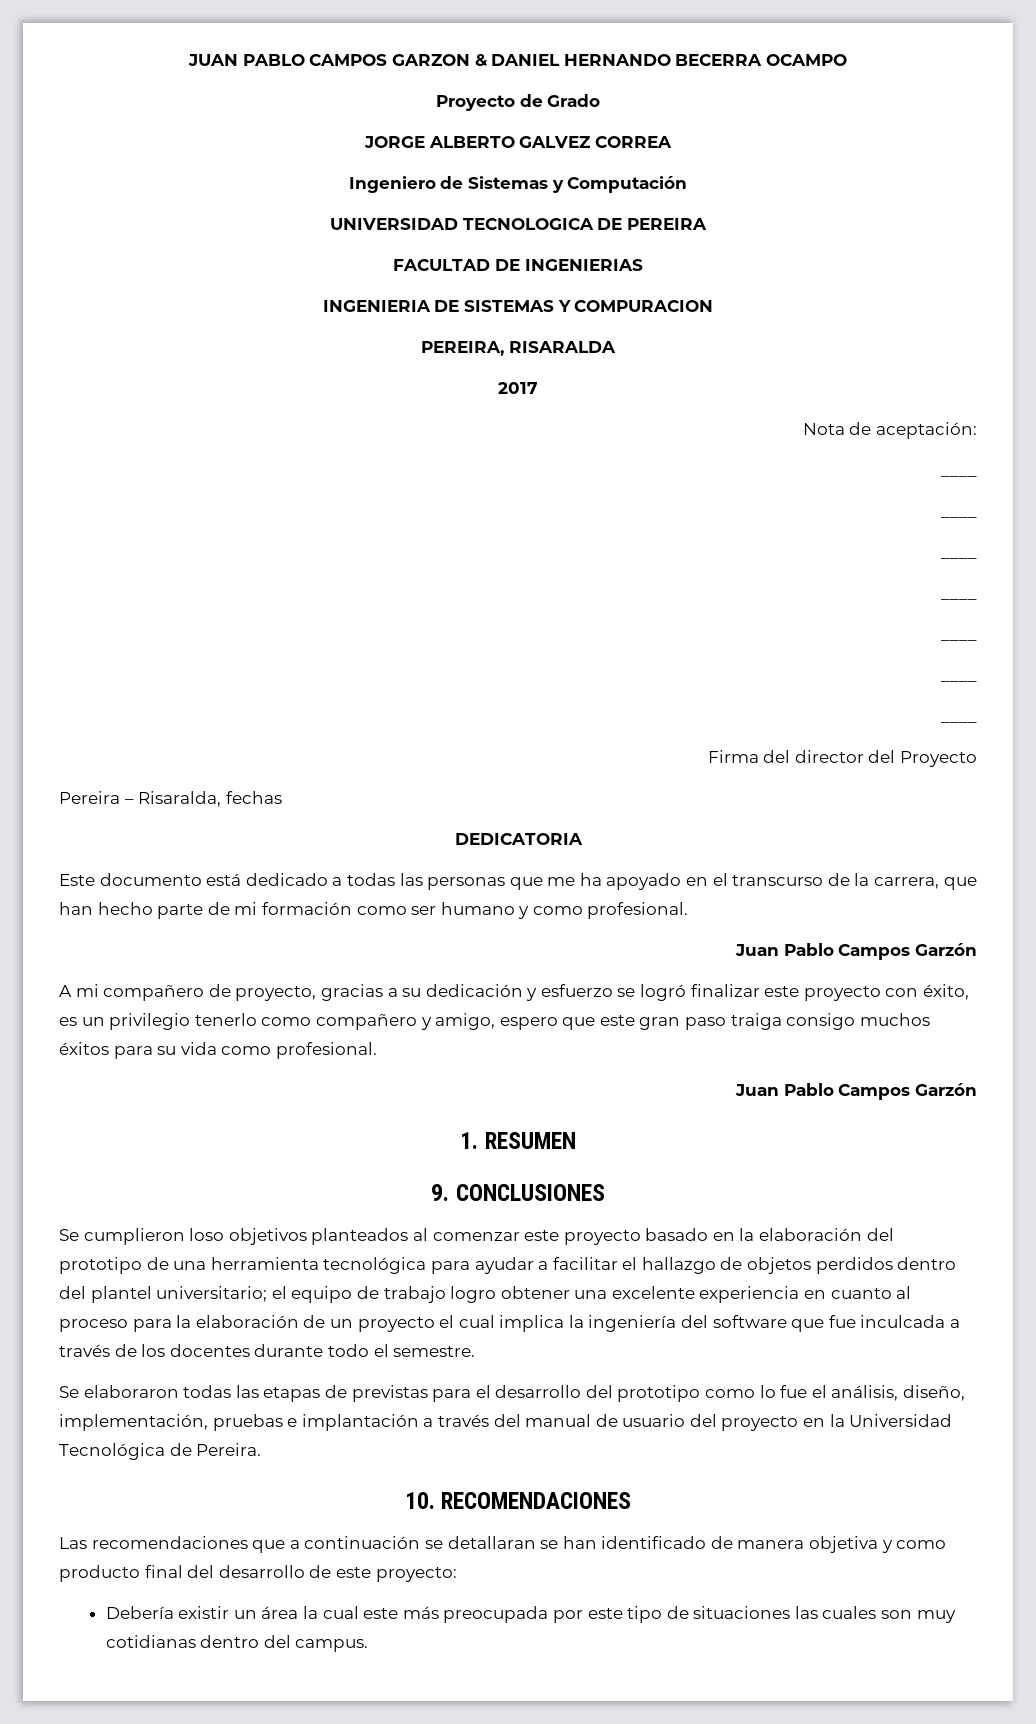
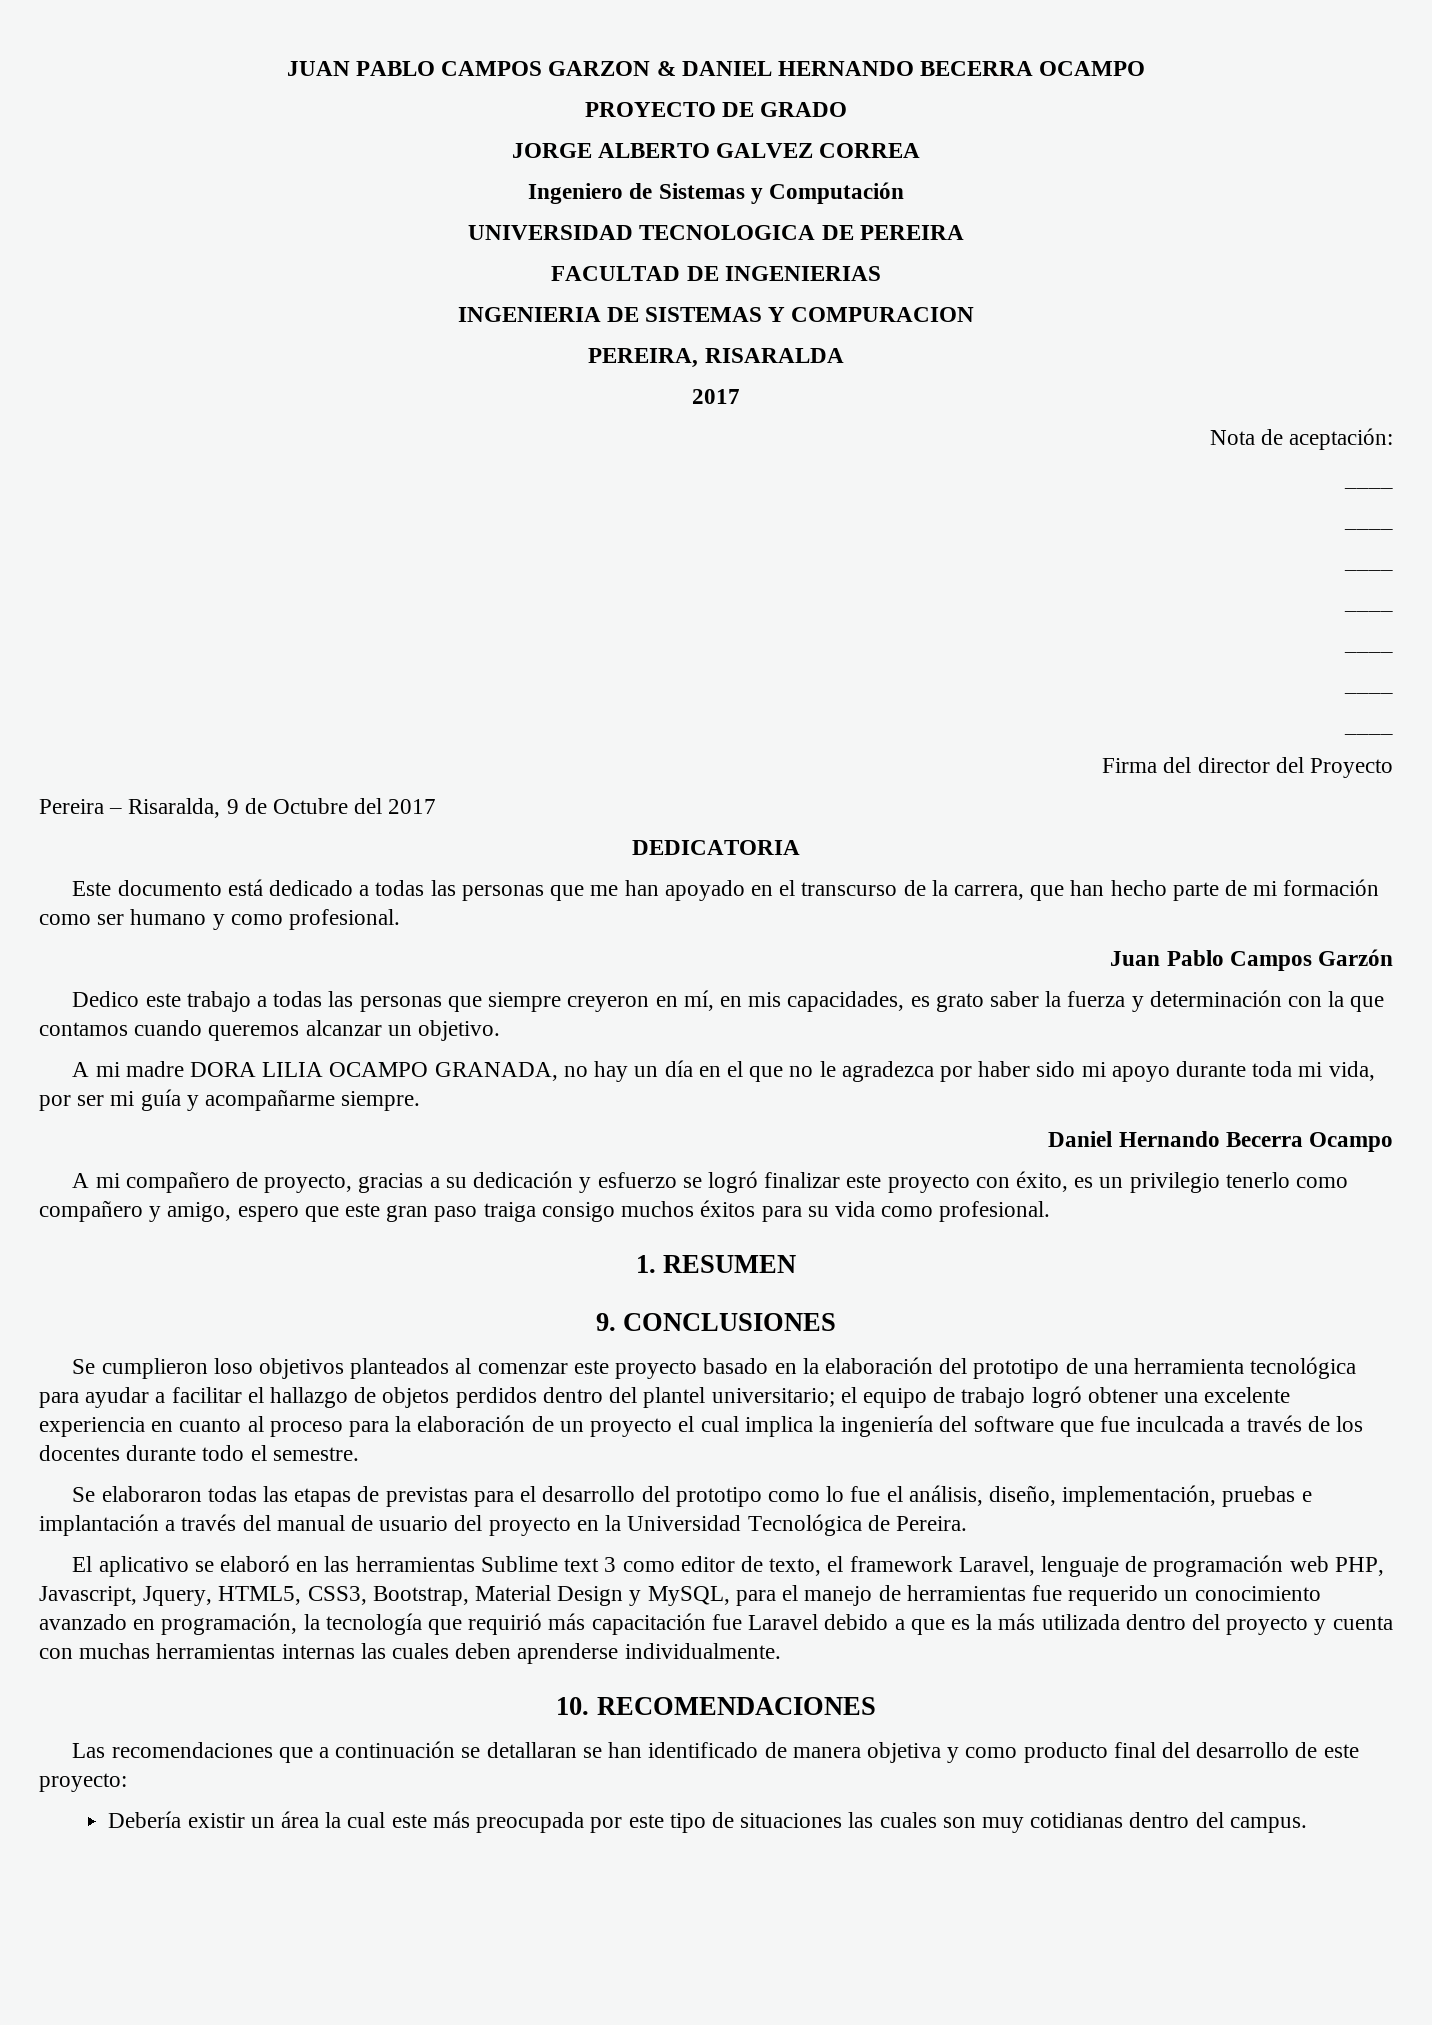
[435,94,601,111] Proyecto de Grado -> [584,102,848,117] PROYECTO DE GRADO
[225,791,282,804] fechas -> [226,798,437,814] 9 de Octubre del 2017
[579,873,602,886] ha -> [624,880,659,896] han
(978, 949) none -> [72,990,1385,1012] [39,1020,501,1041] [72,1060,1375,1082] [39,1089,421,1111] [1048,1131,1393,1152] // Dedico este trabajo a todas las personas que siempre creyeron en mí, en mis capacidades, es grato saber la fuerza y determinación con la que contamos cuando queremos alcanzar un objetivo. // A mi madre DORA LILIA OCAMPO GRANADA, no hay un día en el que no le agradezca por haber sido mi apoyo durante toda mi vida, por ser mi guía y acompañarme siempre. // Daniel Hernando Becerra Ocampo
[735,1083,978,1100] // Juan Pablo Campos Garzón -> (1051, 1211) none
[450,1286,497,1303] logro -> [1031,1386,1082,1408] logró
(262, 1449) none -> [72,1555,1384,1577] [39,1585,1321,1606] [39,1613,1393,1635] [39,1643,781,1664] // El aplicativo se elaboró en las herramientas Sublime text 3 como editor de texto, el framework Laravel, lenguaje de programación web PHP, Javascript, Jquery, HTML5, CSS3, Bootstrap, Material Design y MySQL, para el manejo de herramientas fue requerido un conocimiento avanzado en programación, la tecnología que requirió más capacitación fue Laravel debido a que es la más utilizada dentro del proyecto y cuenta con muchas herramientas internas las cuales deben aprenderse individualmente.

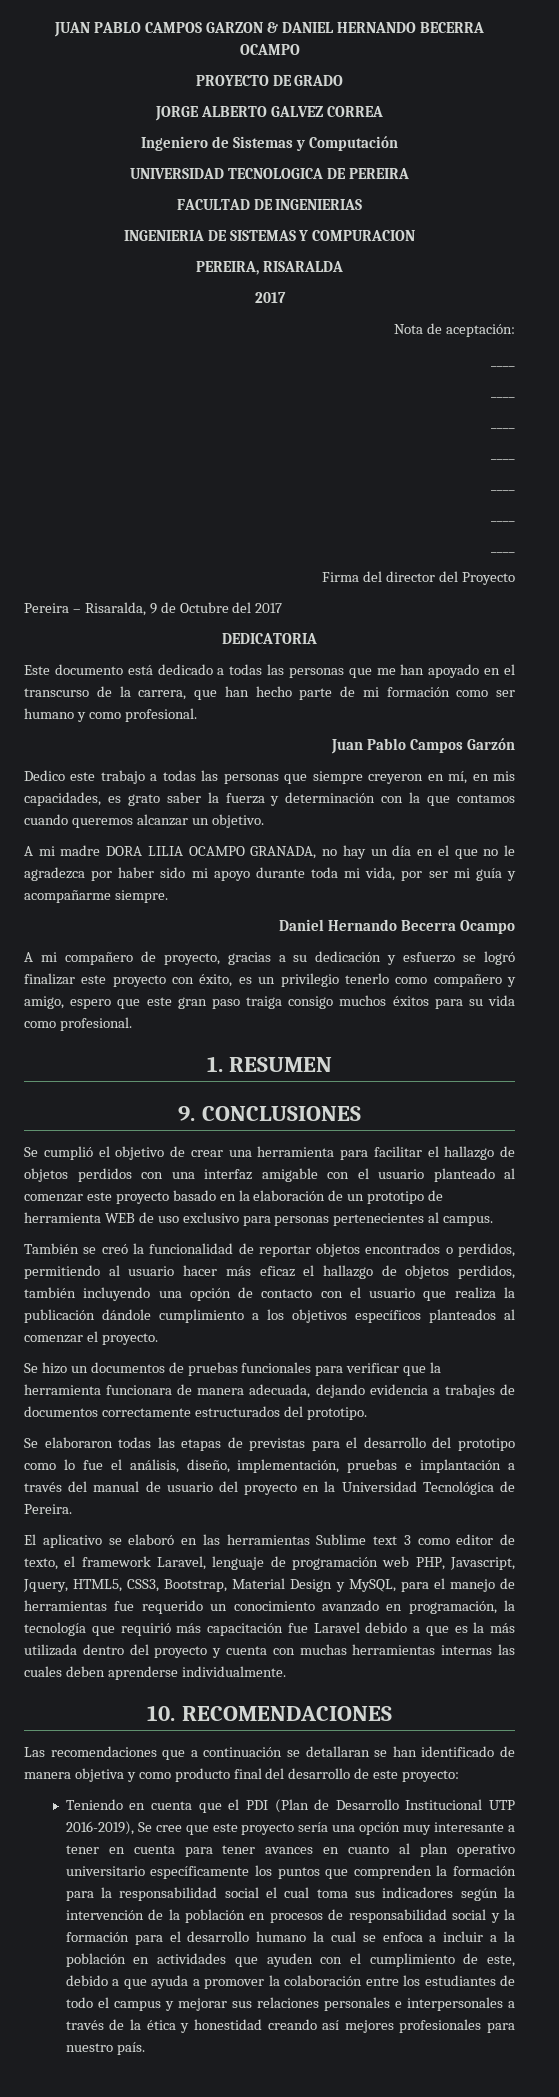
[101,1358,450,1379] cumplieron loso objetivos planteados -> [43,1146,515,1160] [24,1168,495,1182] cumplió el objetivo de crear una herramienta para facilitar el hallazgo de objetos perdidos con una interfaz amigable con el usuario planteado
[939,1357,1357,1379] [39,1386,1291,1408] [39,1415,1364,1437] [39,1445,359,1461] del prototipo de una herramienta tecnológica para ayudar a facilitar el hallazgo de objetos perdidos dentro del plantel universitario; el equipo de trabajo logró obtener una excelente experiencia en cuanto al proceso para la elaboración de un proyecto el cual implica la ingeniería del software que fue inculcada a través de los docentes durante todo el semestre. -> [328,1190,444,1204] [24,1212,494,1226] [24,1243,515,1257] [24,1265,515,1279] [24,1287,515,1301] [24,1309,515,1323] [24,1331,158,1345] [24,1362,442,1376] [24,1384,515,1398] [24,1406,367,1420] de un prototipo de herramienta WEB de uso exclusivo para personas pertenecientes al campus. // También se creó la funcionalidad de reportar objetos encontrados o perdidos, permitiendo al usuario hacer más eficaz el hallazgo de objetos perdidos, también incluyendo una opción de contacto con el usuario que realiza la publicación dándole cumplimiento a los objetivos específicos planteados al comenzar el proyecto. // Se hizo un documentos de pruebas funcionales para verificar que la herramienta funcionara de manera adecuada, dejando evidencia a trabajes de documentos correctamente estructurados del prototipo.
[108,1811,1307,1833] Debería existir un área la cual este más preocupada por este tipo de situaciones las cuales son muy cotidianas dentro del campus. -> [65,1799,515,1813] [65,1821,515,1835] [65,1843,515,1857] [65,1865,516,1879] [65,1887,515,1901] [65,1909,515,1923] [65,1931,516,1945] [65,1953,515,1967] [65,1975,515,1989] [65,1997,515,2011] [65,2019,515,2033] [65,2042,145,2055] Teniendo en cuenta que el PDI (Plan de Desarrollo Institucional UTP 2016-2019), Se cree que este proyecto sería una opción muy interesante a tener en cuenta para tener avances en cuanto al plan operativo universitario específicamente los puntos que comprenden la formación para la responsabilidad social el cual toma sus indicadores según la intervención de la población en procesos de responsabilidad social y la formación para el desarrollo humano la cual se enfoca a incluir a la población en actividades que ayuden con el cumplimiento de este, debido a que ayuda a promover la colaboración entre los estudiantes de todo el campus y mejorar sus relaciones personales e interpersonales a través de la ética y honestidad creando así mejores profesionales para nuestro país.

